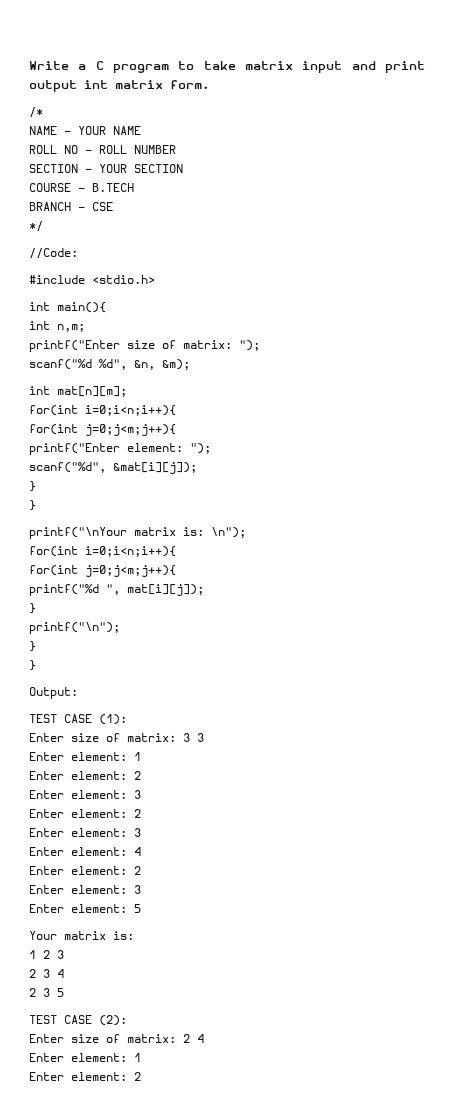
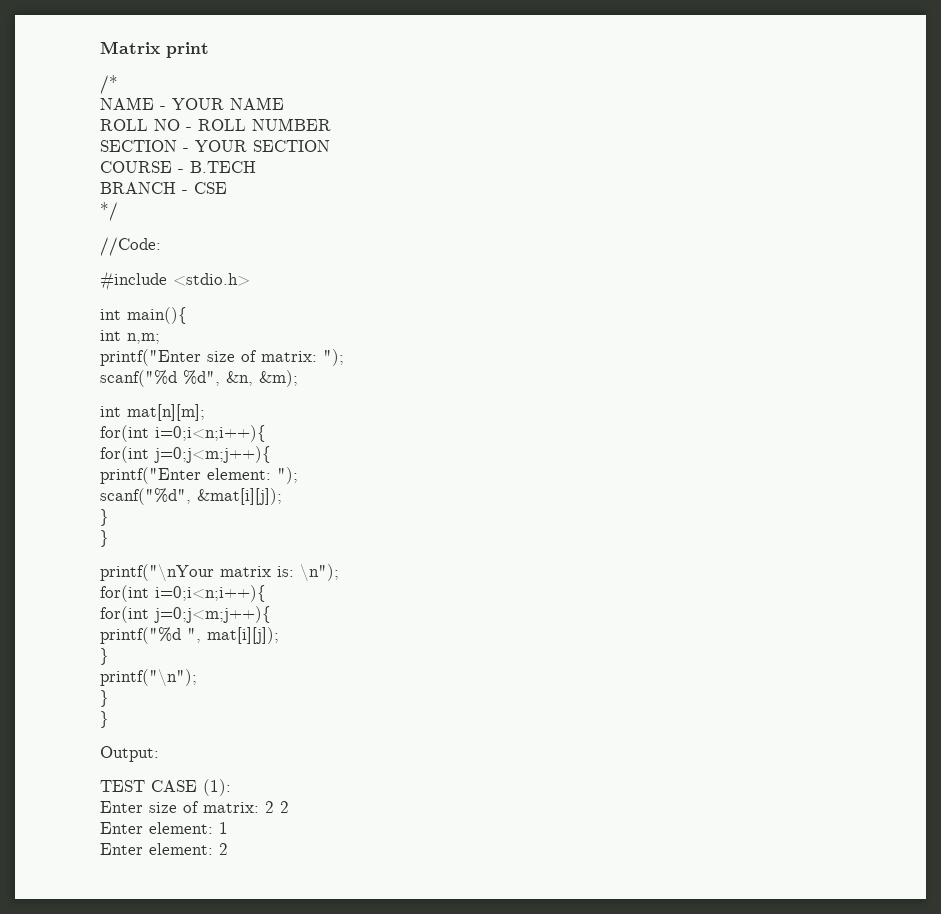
[29,61,425,73] [29,80,209,92] Write a C program to take matrix input and print output int matrix form. -> [100,41,209,58] Matrix print
[183,733,204,742] [29,752,141,761] [29,771,141,780] [29,790,141,799] [29,809,141,818] [29,828,141,837] [29,847,141,856] [29,866,141,875] [29,885,141,894] [29,904,141,913] [29,931,134,940] [29,950,64,959] [29,969,64,978] [29,988,64,997] [29,1015,127,1026] [29,1034,204,1043] [29,1053,141,1062] [29,1072,141,1081] 3 3 // Enter element: 1 // Enter element: 2 // Enter element: 3 // Enter element: 2 // Enter element: 3 // Enter element: 4 // Enter element: 2 // Enter element: 3 // Enter element: 5 // Your matrix is: // 1 2 3 // 2 3 4 // 2 3 5 // TEST CASE (2): // Enter size of matrix: 2 4 // Enter element: 1 // Enter element: 2 -> [265,801,289,813] [100,822,228,834] [100,843,228,855] 2 2 // Enter element: 1 // Enter element: 2

